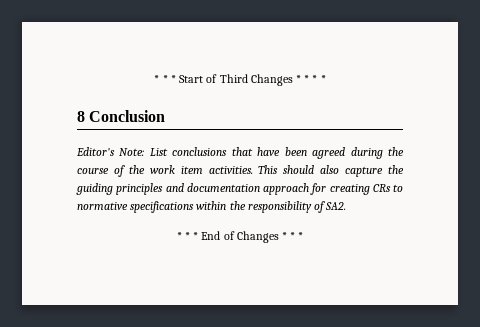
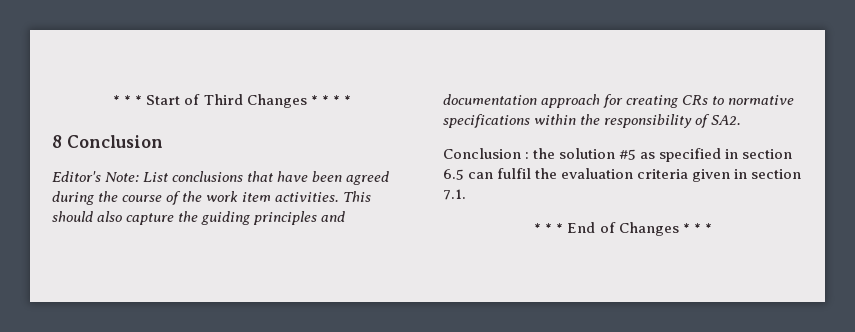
(347, 206) none -> [443,148,793,162] [443,168,802,182] [443,189,466,200] // Conclusion : the solution #5 as specified in section 6.5 can fulfil the evaluation criteria given in section 7.1.

